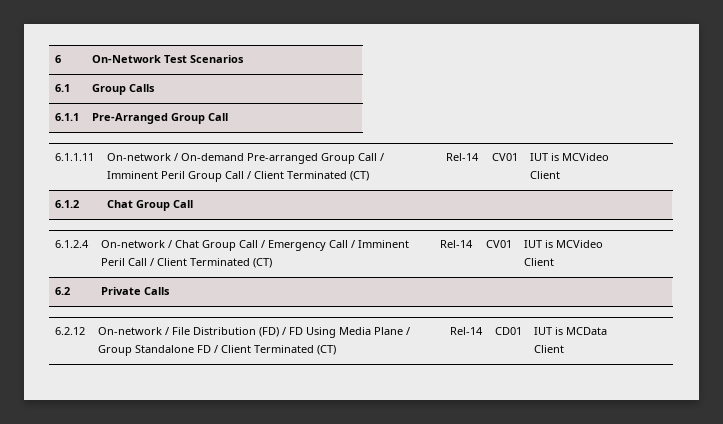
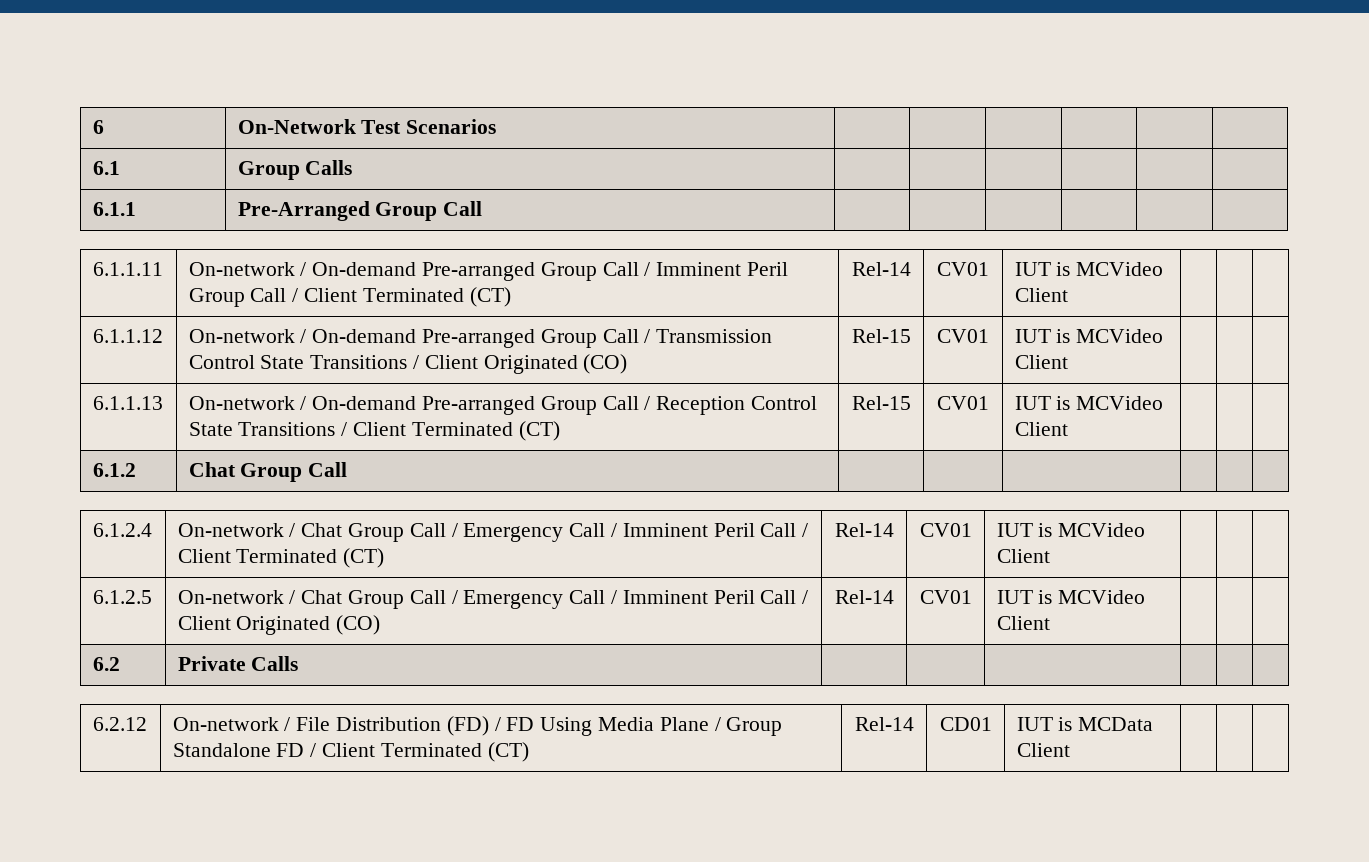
(561, 175) none -> [92,329,163,343] [188,329,773,348] [188,354,628,374] [851,329,911,343] [937,329,989,343] [1014,329,1164,343] [1014,355,1068,369] [92,396,163,410] [188,396,817,415] [188,421,560,441] [851,396,911,410] [937,396,989,410] [1014,396,1164,410] [1014,422,1068,436] // 6.1.1.12 | On-network / On-demand Pre-arranged Group Call / Transmission Control State Transitions / Client Originated (CO) | Rel-15 | CV01 | IUT is MCVideo Client | | | // 6.1.1.13 | On-network / On-demand Pre-arranged Group Call / Reception Control State Transitions / Client Terminated (CT) | Rel-15 | CV01 | IUT is MCVideo Client | | |
(555, 262) none -> [92,590,152,604] [177,590,809,609] [177,615,381,635] [834,590,894,604] [919,590,972,604] [996,590,1146,604] [996,616,1050,630] // 6.1.2.5 | On-network / Chat Group Call / Emergency Call / Imminent Peril Call / Client Originated (CO) | Rel-14 | CV01 | IUT is MCVideo Client | | |

